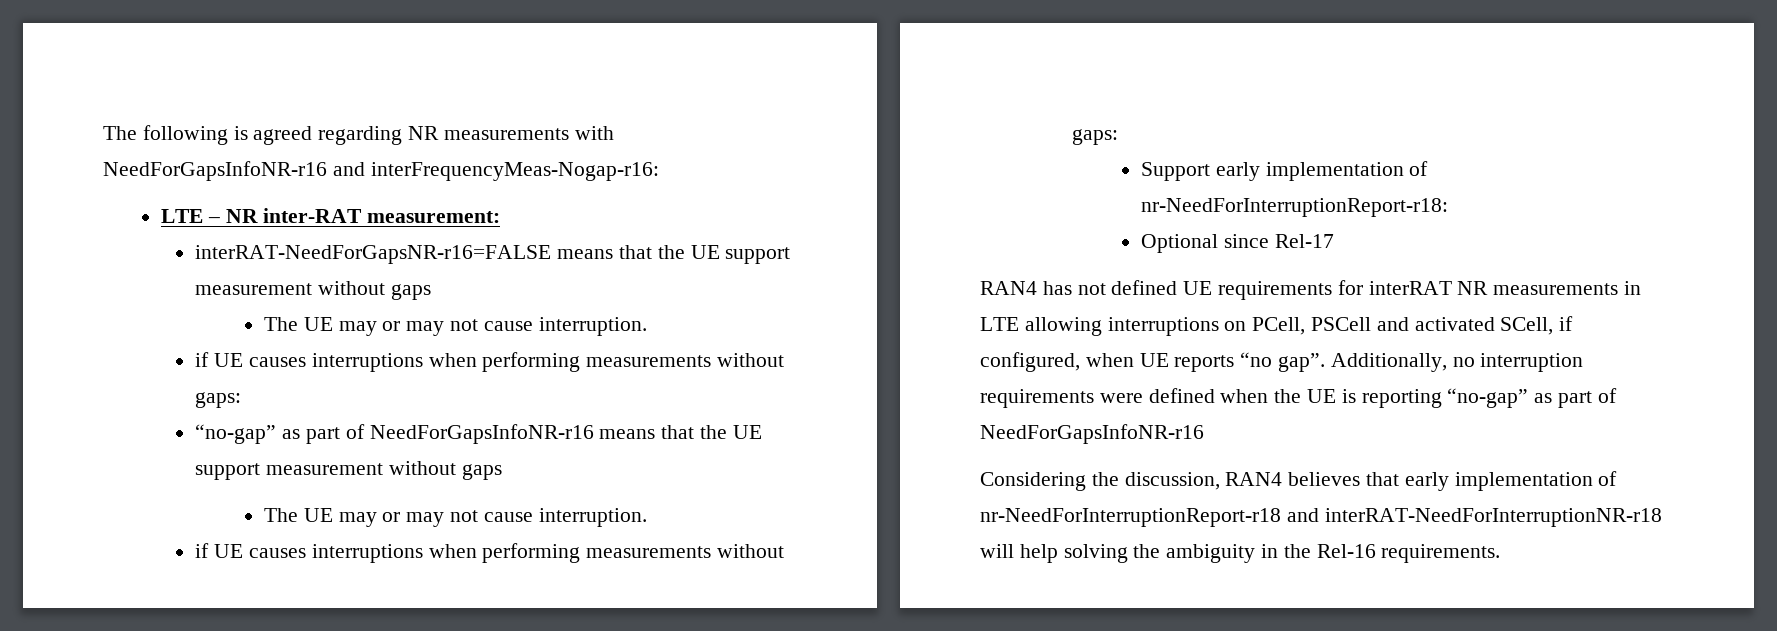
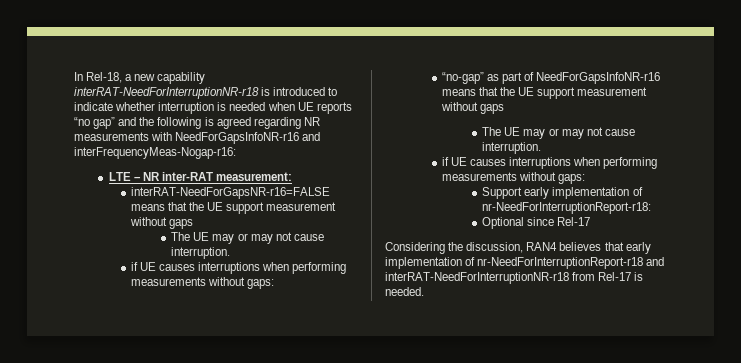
[103,126,137,140] The -> [74,72,206,84] [74,87,338,99] [74,102,352,114] [74,117,155,129] In Rel-18, a new capability interRAT-NeedForInterruptionNR-r18 is introduced to indicate whether interruption is needed when UE reports “no gap” and the
[980,280,1642,300] [980,316,1574,336] [980,352,1584,372] [980,388,1617,408] [980,424,1204,444] // RAN4 has not defined UE requirements for interRAT NR measurements in LTE allowing interruptions on PCell, PSCell and activated SCell, if configured, when UE reports “no gap”. Additionally, no interruption requirements were defined when the UE is reporting “no-gap” as part of NeedForGapsInfoNR-r16 -> (591, 221) none
[980,544,1501,563] will help solving the ambiguity in the Rel-16 requirements. -> [572,272,644,281] [385,287,424,296] from Rel-17 is needed.

